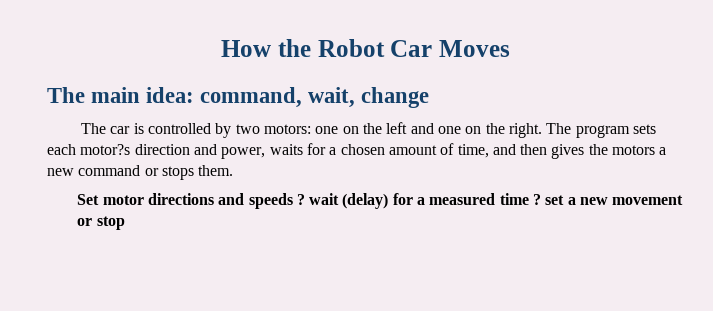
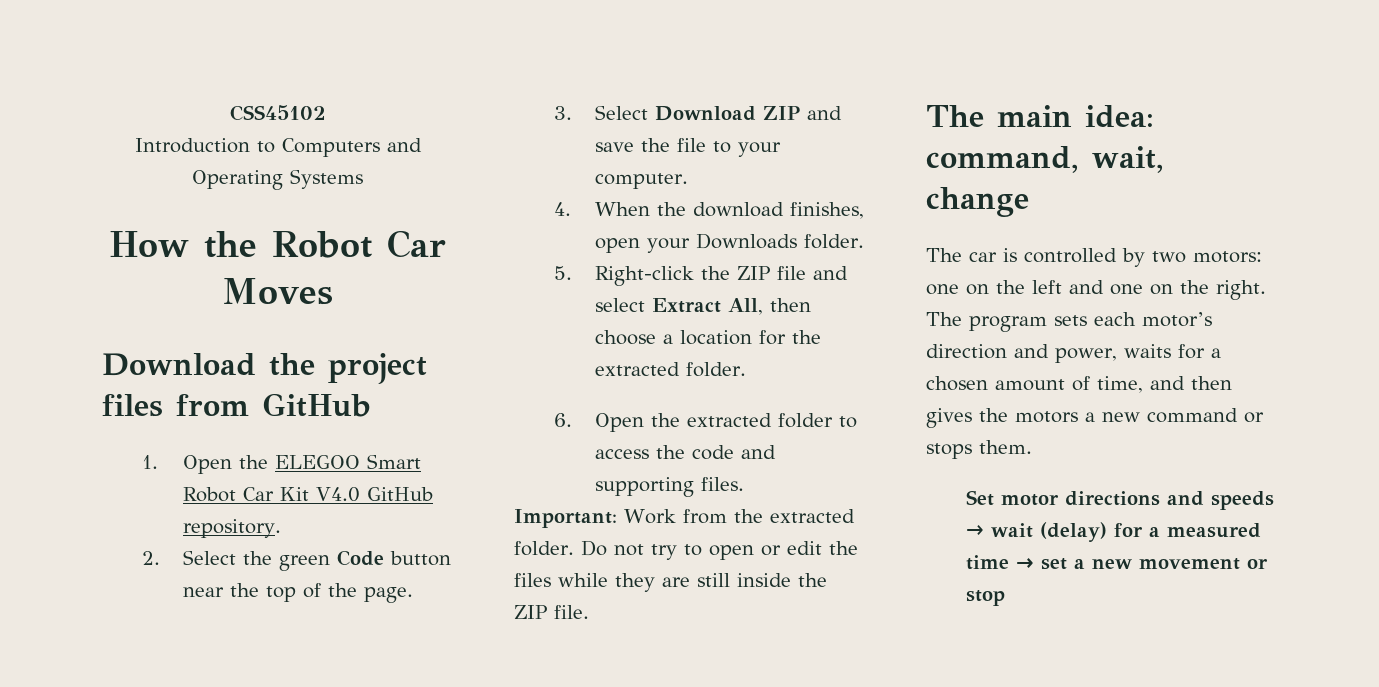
(221, 48) none -> [229,105,326,121] [134,138,422,157] [192,169,363,190] CSS45102 // Introduction to Computers and Operating Systems //
(510, 48) none -> [102,353,427,384] [102,393,371,417] [142,454,421,474] [182,487,433,502] [182,519,281,538] [142,550,451,571] [182,583,413,603] [554,105,842,121] [594,138,781,157] [594,173,688,189] [554,202,864,219] [594,233,864,253] [554,266,848,286] [594,298,811,315] [594,330,821,345] [594,362,746,377] [554,413,857,432] [594,445,776,460] [594,477,744,497] [514,509,855,528] [514,540,858,560] [514,573,827,592] [514,605,589,619] // Download the project files from GitHub // 1. Open the ELEGOO Smart Robot Car Kit V4.0 GitHub repository. // 2. Select the green Code button near the top of the page. // 3. Select Download ZIP and save the file to your computer. // 4. When the download finishes, open your Downloads folder. // 5. Right-click the ZIP file and select Extract All, then choose a location for the extracted folder. // 6. Open the extracted folder to access the code and supporting files. // Important: Work from the extracted folder. Do not try to open or edit the files while they are still inside the ZIP file.
[80,144,131,155] motor?s -> [1142,312,1212,327] motor’s
[296,194,305,205] ? -> [966,525,985,537] →
[533,194,542,205] ? -> [1016,558,1035,569] →

